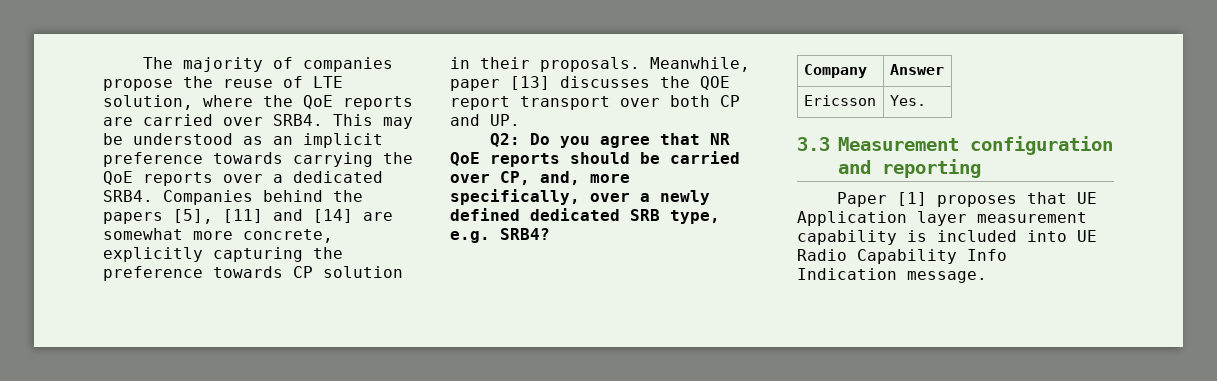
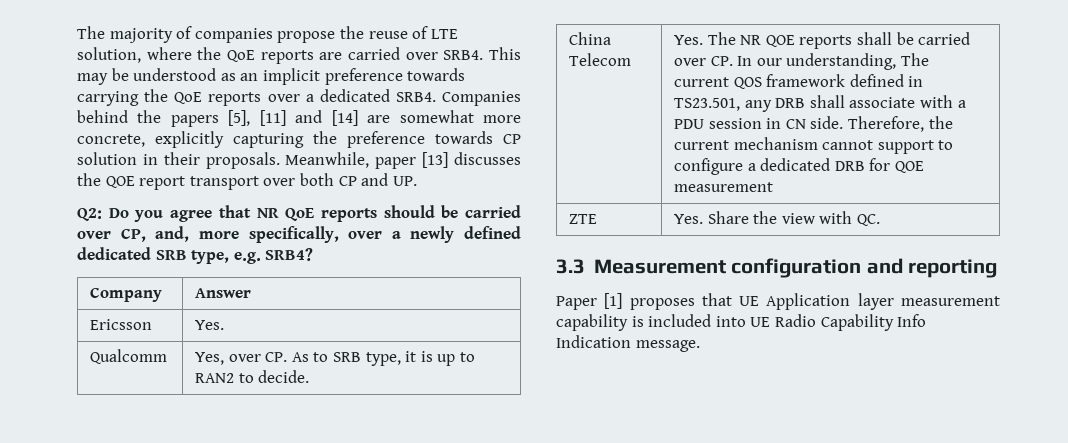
(926, 100) none -> [89,349,167,364] [194,351,475,366] [194,370,310,383] [568,32,611,45] [568,53,631,66] [673,32,971,49] [673,53,929,70] [673,74,924,89] [673,95,966,112] [673,116,953,132] [673,137,954,154] [673,158,924,175] [673,182,773,192] [568,214,597,224] [673,211,880,226] // Qualcomm | Yes, over CP. As to SRB type, it is up to RAN2 to decide. // China Telecom | Yes. The NR QOE reports shall be carried over CP. In our understanding, The current QOS framework defined in TS23.501, any DRB shall associate with a PDU session in CN side. Therefore, the current mechanism cannot support to configure a dedicated DRB for QOE measurement // ZTE | Yes. Share the view with QC.

